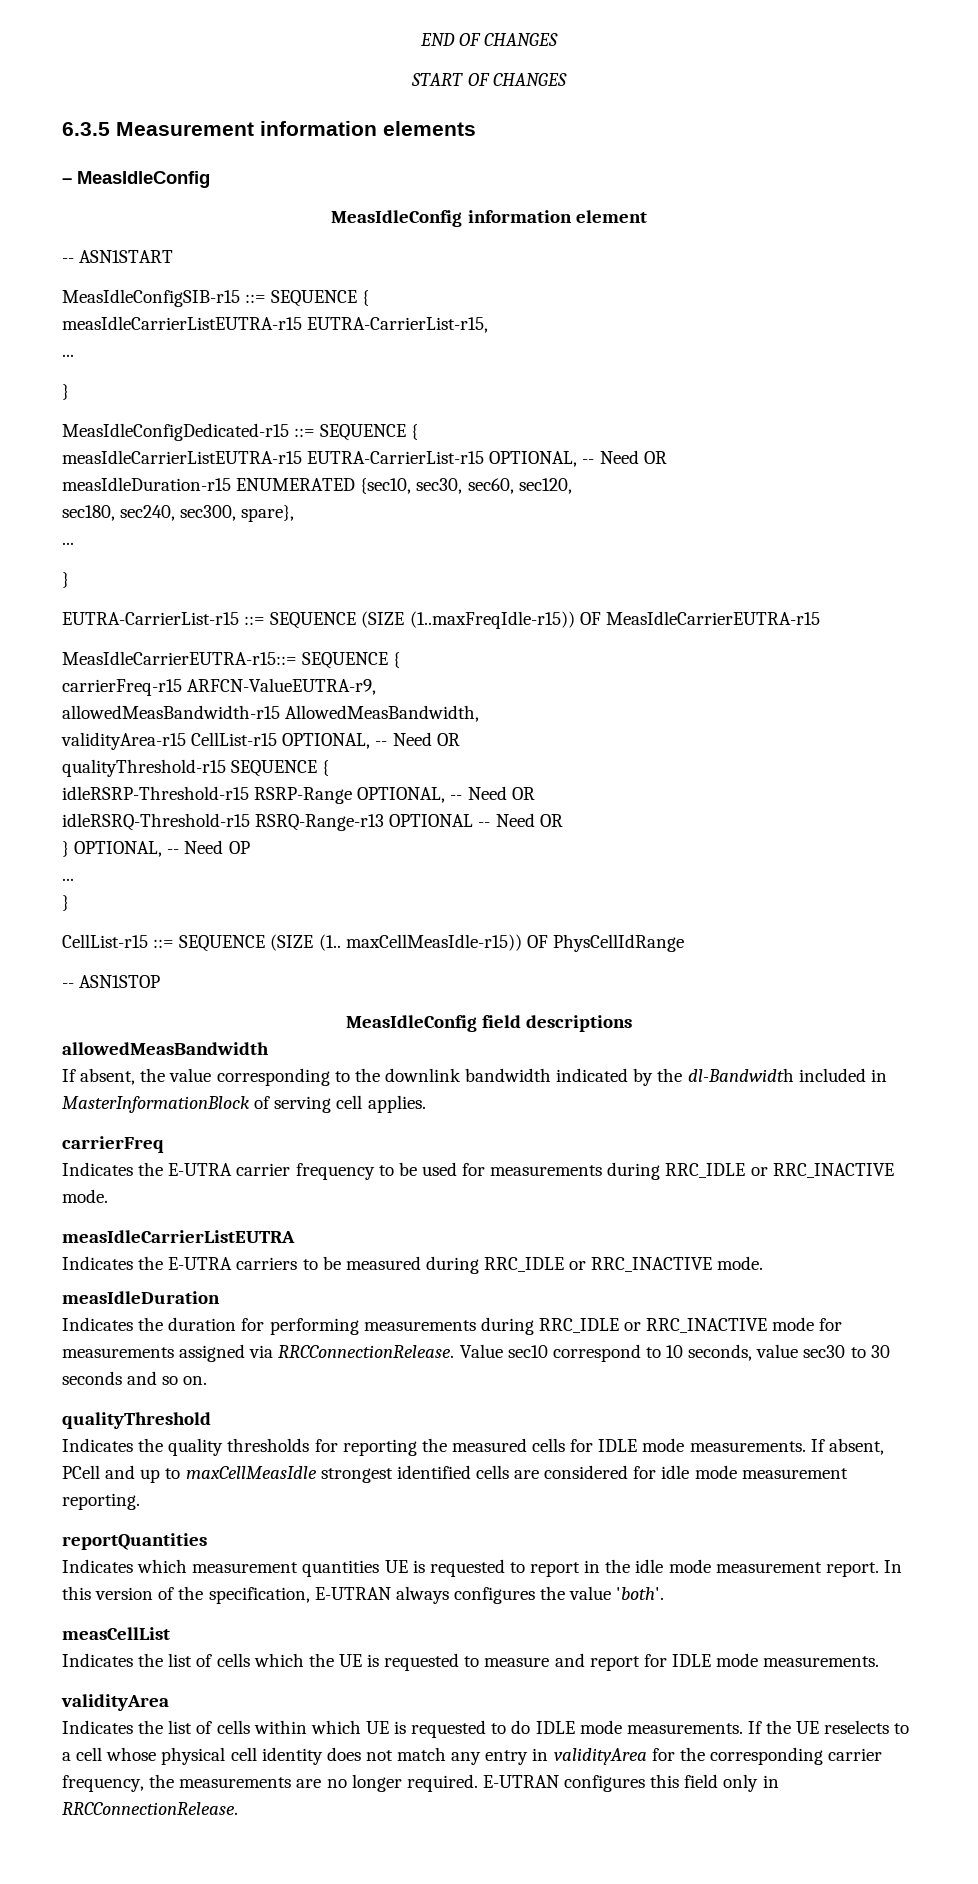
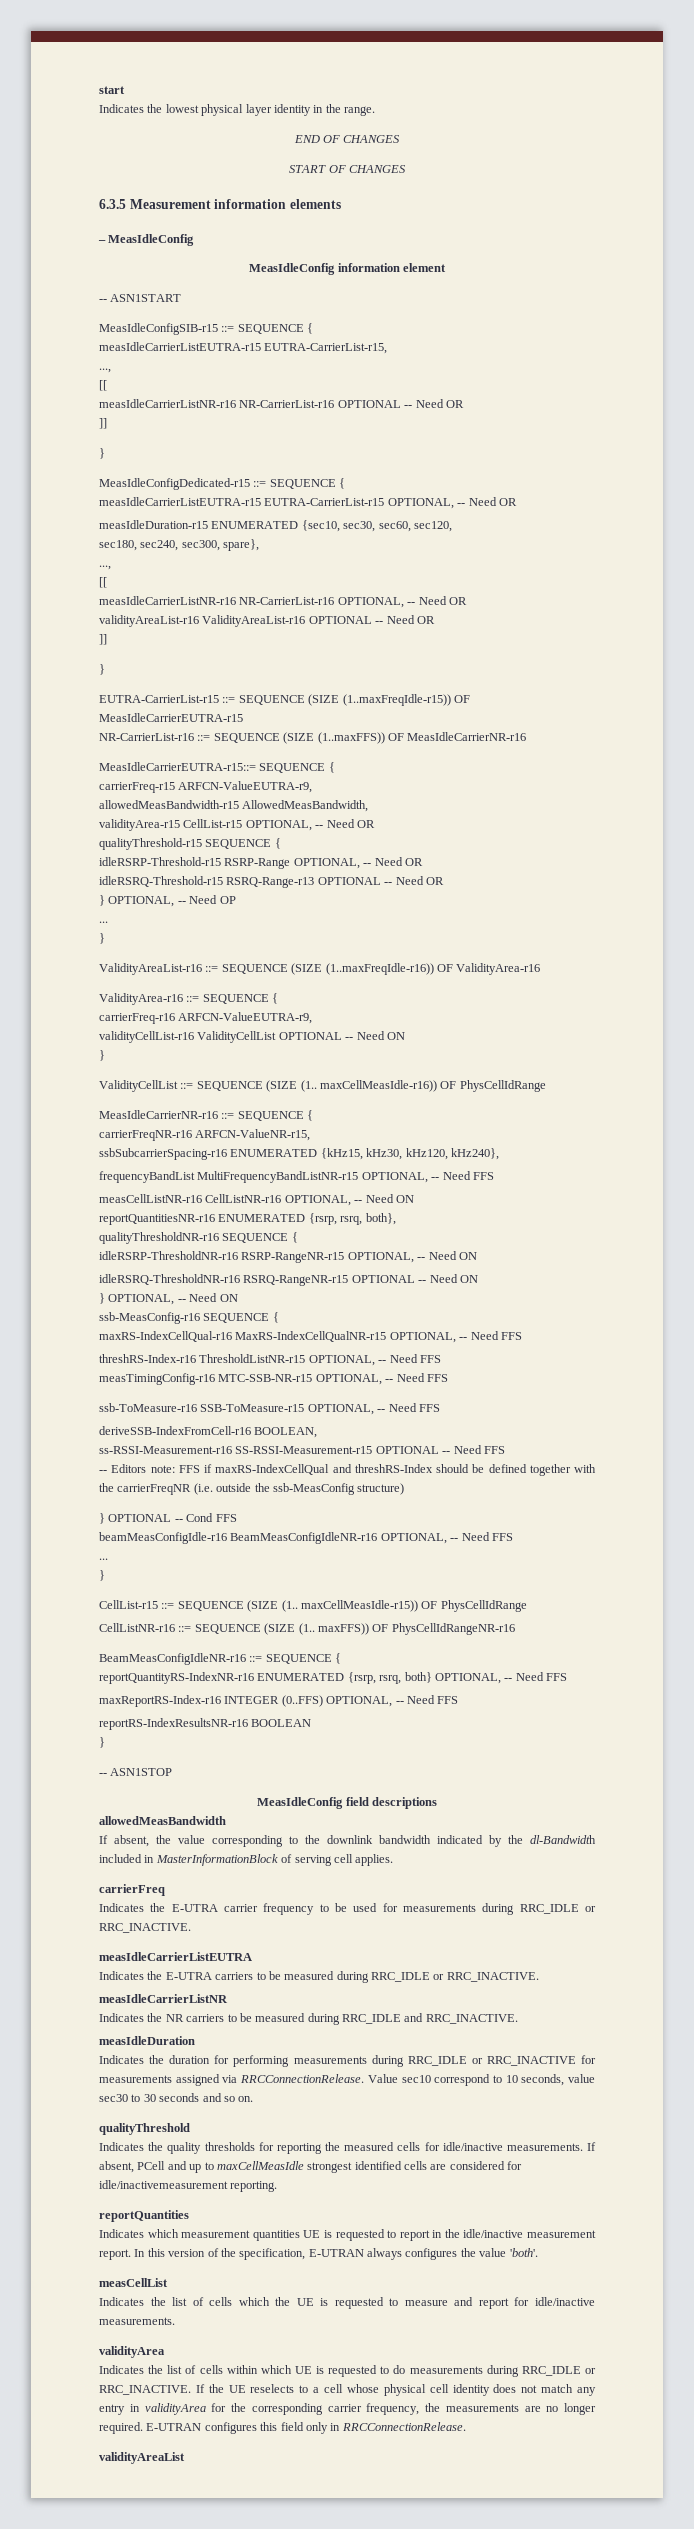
(419, 39) none -> [99,86,125,94] [99,104,375,116] start // Indicates the lowest physical layer identity in the range. //
[62,354,74,357] ... -> [99,368,111,373] [99,380,107,391] [99,399,464,408] [99,418,107,429] ..., // [[ // measIdleCarrierListNR-r16 NR-CarrierList-r16 OPTIONAL -- Need OR // ]]
[62,542,74,545] ... -> [99,565,111,570] [99,577,107,588] [99,596,467,608] [99,615,435,627] [99,634,107,645] ..., // [[ // measIdleCarrierListNR-r16 NR-CarrierList-r16 OPTIONAL, -- Need OR // validityAreaList-r16 ValidityAreaList-r16 OPTIONAL -- Need OR // ]]
(820, 618) none -> [99,732,527,744] // NR-CarrierList-r16 ::= SEQUENCE (SIZE (1..maxFFS)) OF MeasIdleCarrierNR-r16
(69, 903) none -> [99,963,541,975] [99,993,279,1005] [99,1012,313,1024] [99,1031,405,1043] [99,1050,105,1061] [99,1080,546,1092] [99,1110,314,1121] [99,1129,311,1141] [99,1148,499,1160] [99,1171,494,1183] [99,1194,414,1206] [99,1213,396,1225] [99,1232,298,1244] [99,1251,477,1263] [99,1274,478,1286] [99,1293,238,1305] [99,1312,279,1324] [99,1331,522,1343] [99,1354,441,1366] [99,1373,448,1385] [99,1403,440,1415] [99,1426,318,1438] [99,1445,505,1454] [99,1464,596,1476] [99,1483,405,1495] [99,1513,237,1524] [99,1532,513,1544] [99,1558,108,1560] [99,1570,105,1581] // ValidityAreaList-r16 ::= SEQUENCE (SIZE (1..maxFreqIdle-r16)) OF ValidityArea-r16 // ValidityArea-r16 ::= SEQUENCE { // carrierFreq-r16 ARFCN-ValueEUTRA-r9, // validityCellList-r16 ValidityCellList OPTIONAL -- Need ON // } // ValidityCellList ::= SEQUENCE (SIZE (1.. maxCellMeasIdle-r16)) OF PhysCellIdRange // MeasIdleCarrierNR-r16 ::= SEQUENCE { // carrierFreqNR-r16 ARFCN-ValueNR-r15, // ssbSubcarrierSpacing-r16 ENUMERATED {kHz15, kHz30, kHz120, kHz240}, // frequencyBandList MultiFrequencyBandListNR-r15 OPTIONAL, -- Need FFS // measCellListNR-r16 CellListNR-r16 OPTIONAL, -- Need ON // reportQuantitiesNR-r16 ENUMERATED {rsrp, rsrq, both}, // qualityThresholdNR-r16 SEQUENCE { // idleRSRP-ThresholdNR-r16 RSRP-RangeNR-r15 OPTIONAL, -- Need ON // idleRSRQ-ThresholdNR-r16 RSRQ-RangeNR-r15 OPTIONAL -- Need ON // } OPTIONAL, -- Need ON // ssb-MeasConfig-r16 SEQUENCE { // maxRS-IndexCellQual-r16 MaxRS-IndexCellQualNR-r15 OPTIONAL, -- Need FFS // threshRS-Index-r16 ThresholdListNR-r15 OPTIONAL, -- Need FFS // measTimingConfig-r16 MTC-SSB-NR-r15 OPTIONAL, -- Need FFS // ssb-ToMeasure-r16 SSB-ToMeasure-r15 OPTIONAL, -- Need FFS // deriveSSB-IndexFromCell-r16 BOOLEAN, // ss-RSSI-Measurement-r16 SS-RSSI-Measurement-r15 OPTIONAL -- Need FFS // -- Editors note: FFS if maxRS-IndexCellQual and threshRS-Index should be defined together with the carrierFreqNR (i.e. outside the ssb-MeasConfig structure) // } OPTIONAL -- Cond FFS // beamMeasConfigIdle-r16 BeamMeasConfigIdleNR-r16 OPTIONAL, -- Need FFS // ... // }
(684, 943) none -> [99,1623,515,1635] [99,1653,342,1665] [99,1672,567,1684] [99,1695,459,1707] [99,1718,312,1730] [99,1737,105,1748] // CellListNR-r16 ::= SEQUENCE (SIZE (1.. maxFFS)) OF PhysCellIdRangeNR-r16 // BeamMeasConfigIdleNR-r16 ::= SEQUENCE { // reportQuantityRS-IndexNR-r16 ENUMERATED {rsrp, rsrq, both} OPTIONAL, -- Need FFS // maxReportRS-Index-r16 INTEGER (0..FFS) OPTIONAL, -- Need FFS // reportRS-IndexResultsNR-r16 BOOLEAN // }
[772,1163,894,1178] [62,1189,108,1203] RRC_INACTIVE mode. -> [99,1923,191,1933] RRC_INACTIVE.
[591,1256,764,1272] RRC_INACTIVE mode. -> [446,1972,539,1982] [99,1994,228,2003] [99,2013,518,2025] RRC_INACTIVE. // measIdleCarrierListNR // Indicates the NR carriers to be measured during RRC_IDLE and RRC_INACTIVE.
[772,1317,815,1331] mode -> (576, 2061) none
[598,1438,685,1452] IDLE mode -> [442,2142,503,2151] idle/inactive
[661,1465,848,1479] idle mode measurement -> [99,2180,228,2189] idle/inactivemeasurement
[635,1559,711,1573] idle mode -> [463,2229,524,2238] idle/inactive
[671,1653,759,1667] IDLE mode -> [535,2297,596,2306] idle/inactive
[535,1720,743,1734] IDLE mode measurements. -> [409,2365,596,2377] [99,2385,191,2395] measurements during RRC_IDLE or RRC_INACTIVE.
(238, 1808) none -> [99,2452,185,2464] // validityAreaList

